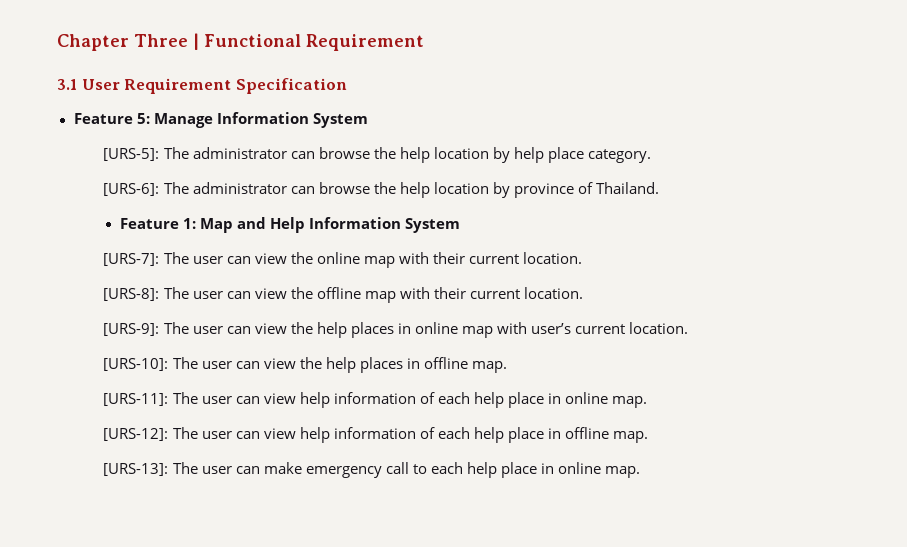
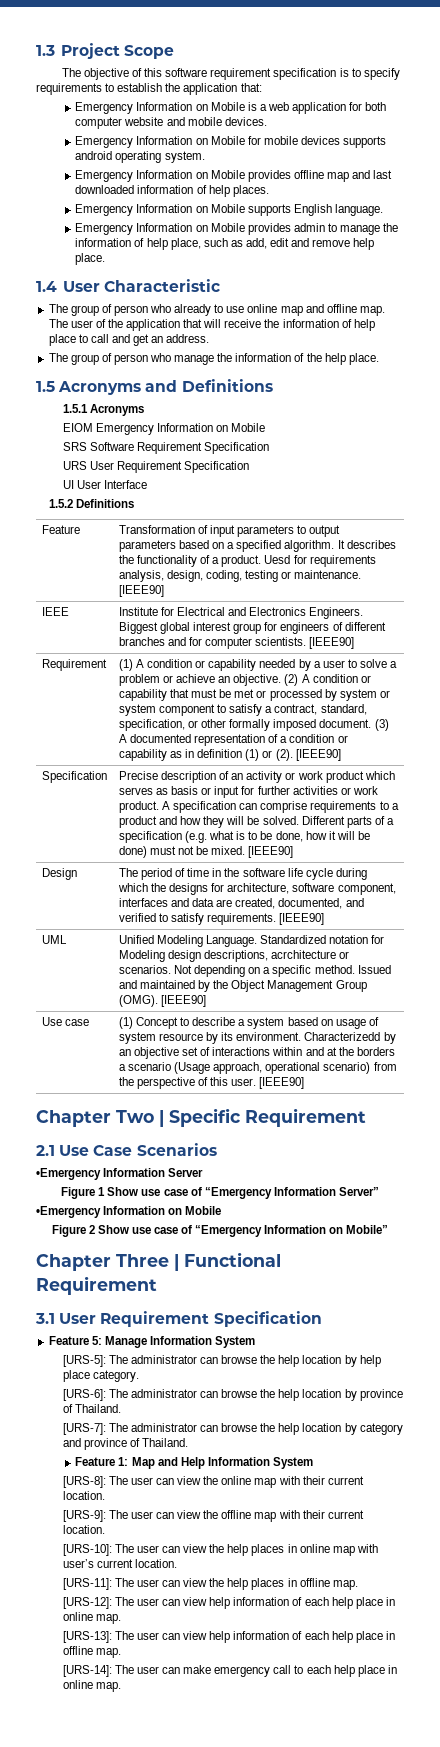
(57, 42) none -> [36,43,174,59] [61,68,400,80] [36,83,262,95] [75,102,387,114] [75,117,267,129] [75,136,387,148] [75,151,205,163] [75,170,393,182] [75,185,269,197] [75,204,383,216] [75,223,399,235] [75,238,375,250] [75,253,106,265] [36,279,220,292] [48,304,385,316] [48,319,375,331] [48,334,210,346] [48,353,379,365] [36,379,273,395] [62,404,144,416] [62,423,266,435] [62,442,269,454] [62,461,249,473] [62,480,147,489] [49,499,135,508] [41,525,80,534] [118,525,341,537] [118,540,396,552] [118,555,376,567] [118,570,362,582] [118,585,164,597] [41,607,69,616] [118,607,364,619] [118,622,386,634] [118,637,355,649] [41,659,107,671] [118,659,398,671] [118,674,371,686] [118,689,390,701] [118,704,367,716] [118,719,389,731] [118,734,348,746] [118,749,341,761] [41,771,107,783] [118,771,395,783] [118,786,378,798] [118,801,399,813] [118,816,394,828] [118,831,370,843] [118,846,294,858] [41,868,77,880] [118,868,367,880] [117,883,396,895] [118,898,364,909] [118,913,325,925] [41,935,67,944] [118,935,385,947] [118,950,350,962] [118,965,391,977] [118,980,367,992] [118,995,206,1007] [41,1017,89,1026] [118,1017,379,1029] [118,1032,396,1044] [118,1047,395,1059] [118,1062,397,1074] [118,1077,305,1089] [36,1108,366,1127] [36,1143,217,1156] [36,1168,204,1180] [61,1187,379,1199] [36,1206,222,1218] [51,1225,389,1237] 1.3 Project Scope // The objective of this software requirement specification is to specify requirements to establish the application that: // Emergency Information on Mobile is a web application for both computer website and mobile devices. // Emergency Information on Mobile for mobile devices supports android operating system. // Emergency Information on Mobile provides offline map and last downloaded information of help places. // Emergency Information on Mobile supports English language. // Emergency Information on Mobile provides admin to manage the information of help place, such as add, edit and remove help place. // 1.4 User Characteristic // The group of person who already to use online map and offline map. The user of the application that will receive the information of help place to call and get an address. // The group of person who manage the information of the help place. // 1.5 Acronyms and Definitions // 1.5.1 Acronyms // EIOM Emergency Information on Mobile // SRS Software Requirement Specification // URS User Requirement Specification // UI User Interface // 1.5.2 Definitions // Feature | Transformation of input parameters to output parameters based on a specified algorithm. It describes the functionality of a product. Uesd for requirements analysis, design, coding, testing or maintenance. [IEEE90] // IEEE | Institute for Electrical and Electronics Engineers. Biggest global interest group for engineers of different branches and for computer scientists. [IEEE90] // Requirement | (1) A condition or capability needed by a user to solve a problem or achieve an objective. (2) A condition or capability that must be met or processed by system or system component to satisfy a contract, standard, specification, or other formally imposed document. (3) A documented representation of a condition or capability as in definition (1) or (2). [IEEE90] // Specification | Precise description of an activity or work product which serves as basis or input for further activities or work product. A specification can comprise requirements to a product and how they will be solved. Different parts of a specification (e.g. what is to be done, how it will be done) must not be mixed. [IEEE90] // Design | The period of time in the software life cycle during which the designs for architecture, software component, interfaces and data are created, documented, and verified to satisfy requirements. [IEEE90] // UML | Unified Modeling Language. Standardized notation for Modeling design descriptions, acrchitecture or scenarios. Not depending on a specific method. Issued and maintained by the Object Management Group (OMG). [IEEE90] // Use case | (1) Concept to describe a system based on usage of system resource by its environment. Characterizedd by an objective set of interactions within and at the borders a scenario (Usage approach, operational scenario) from the perspective of this user. [IEEE90] // Chapter Two | Specific Requirement // 2.1 Use Case Scenarios // •Emergency Information Server // Figure 1 Show use case of “Emergency Information Server” // •Emergency Information on Mobile // Figure 2 Show use case of “Emergency Information on Mobile” //
(660, 188) none -> [62,1423,403,1435] [62,1438,188,1450] // [URS-7]: The administrator can browse the help location by category and province of Thailand.
[103,253,160,266] [URS-7]: -> [62,1476,106,1488] [URS-8]:
[103,288,160,301] [URS-8]: -> [62,1510,106,1522] [URS-9]:
[103,323,160,336] [URS-9]: -> [62,1544,112,1556] [URS-10]:
[103,358,169,371] [URS-10]: -> [62,1578,112,1590] [URS-11]:
[103,393,169,406] [URS-11]: -> [62,1597,112,1609] [URS-12]:
[103,428,169,441] [URS-12]: -> [62,1631,112,1643] [URS-13]:
[103,463,169,476] [URS-13]: -> [62,1665,112,1677] [URS-14]:

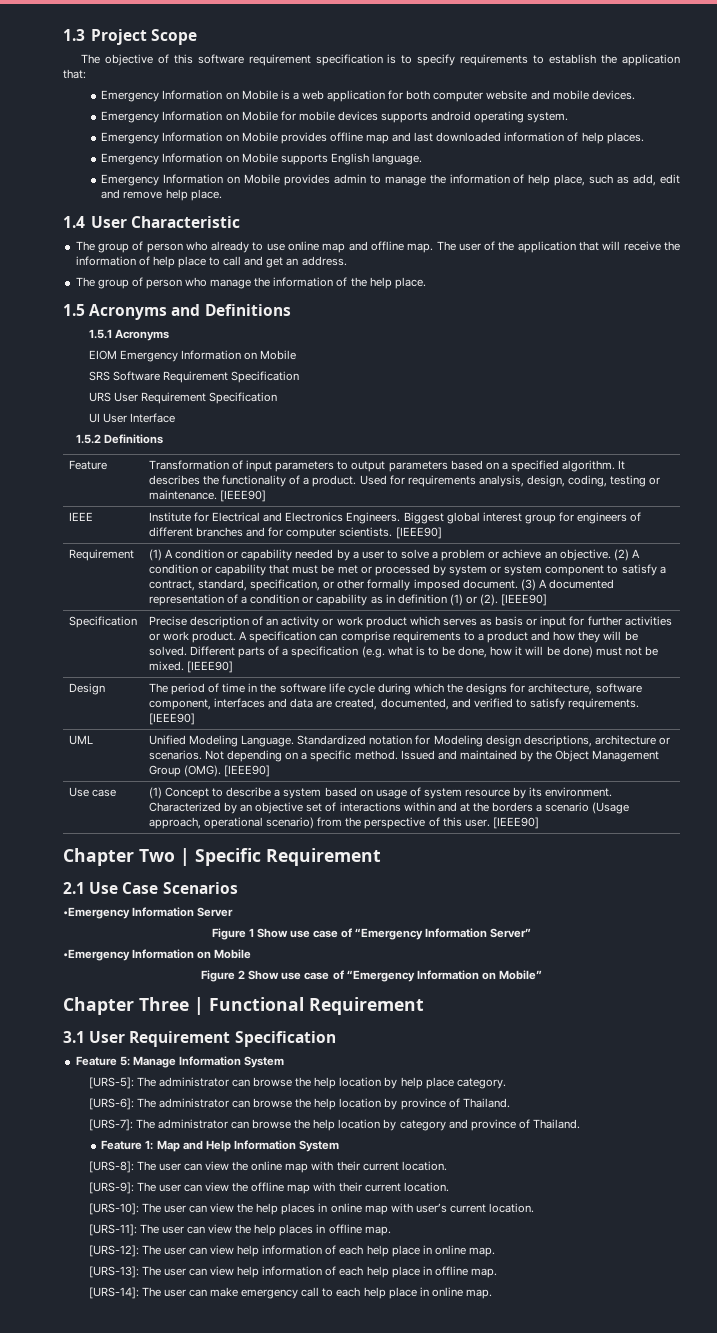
[264,555,291,564] Uesd -> [359,475,387,485] Used
[271,950,337,959] acrchitecture -> [594,735,656,745] architecture
[304,1032,381,1041] Characterizedd -> [148,802,221,812] Characterized

